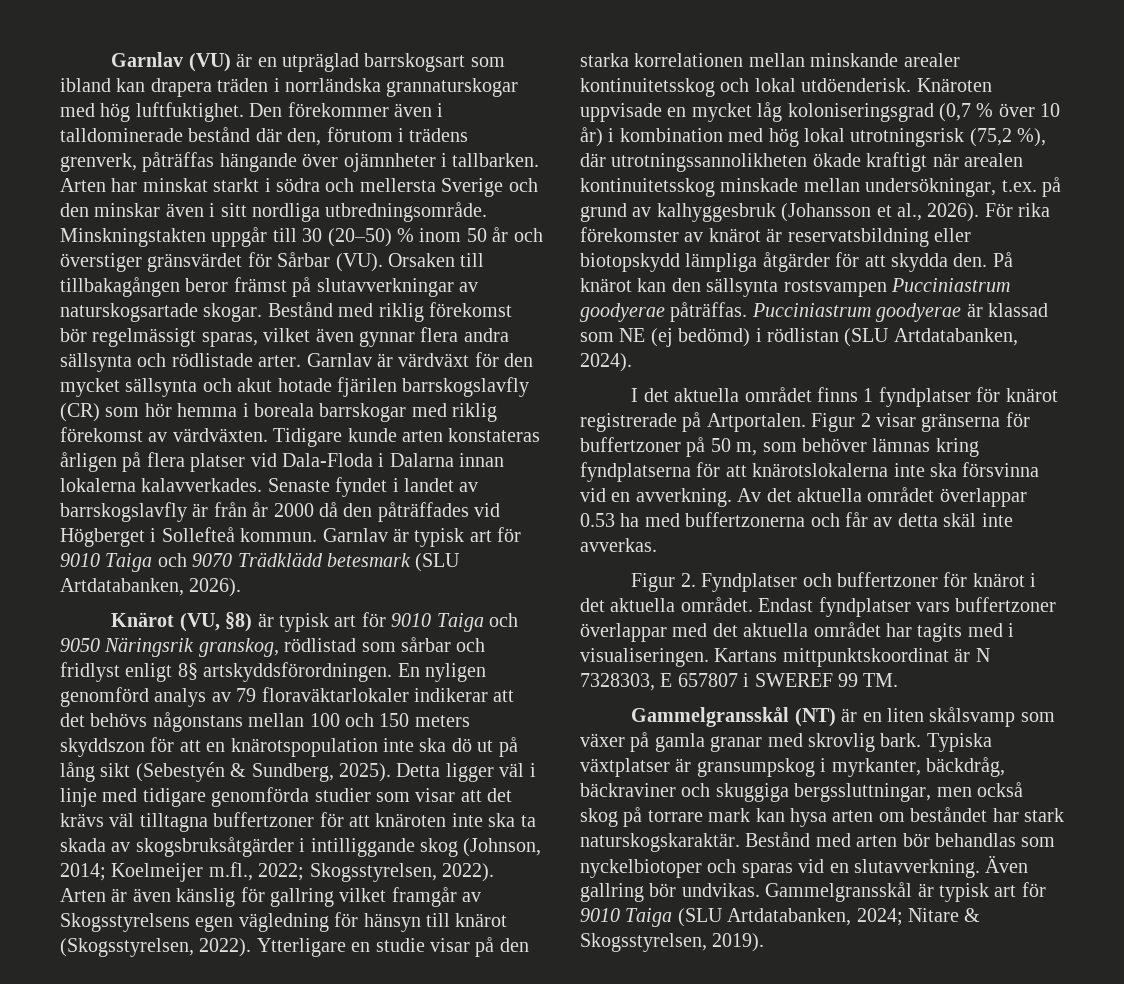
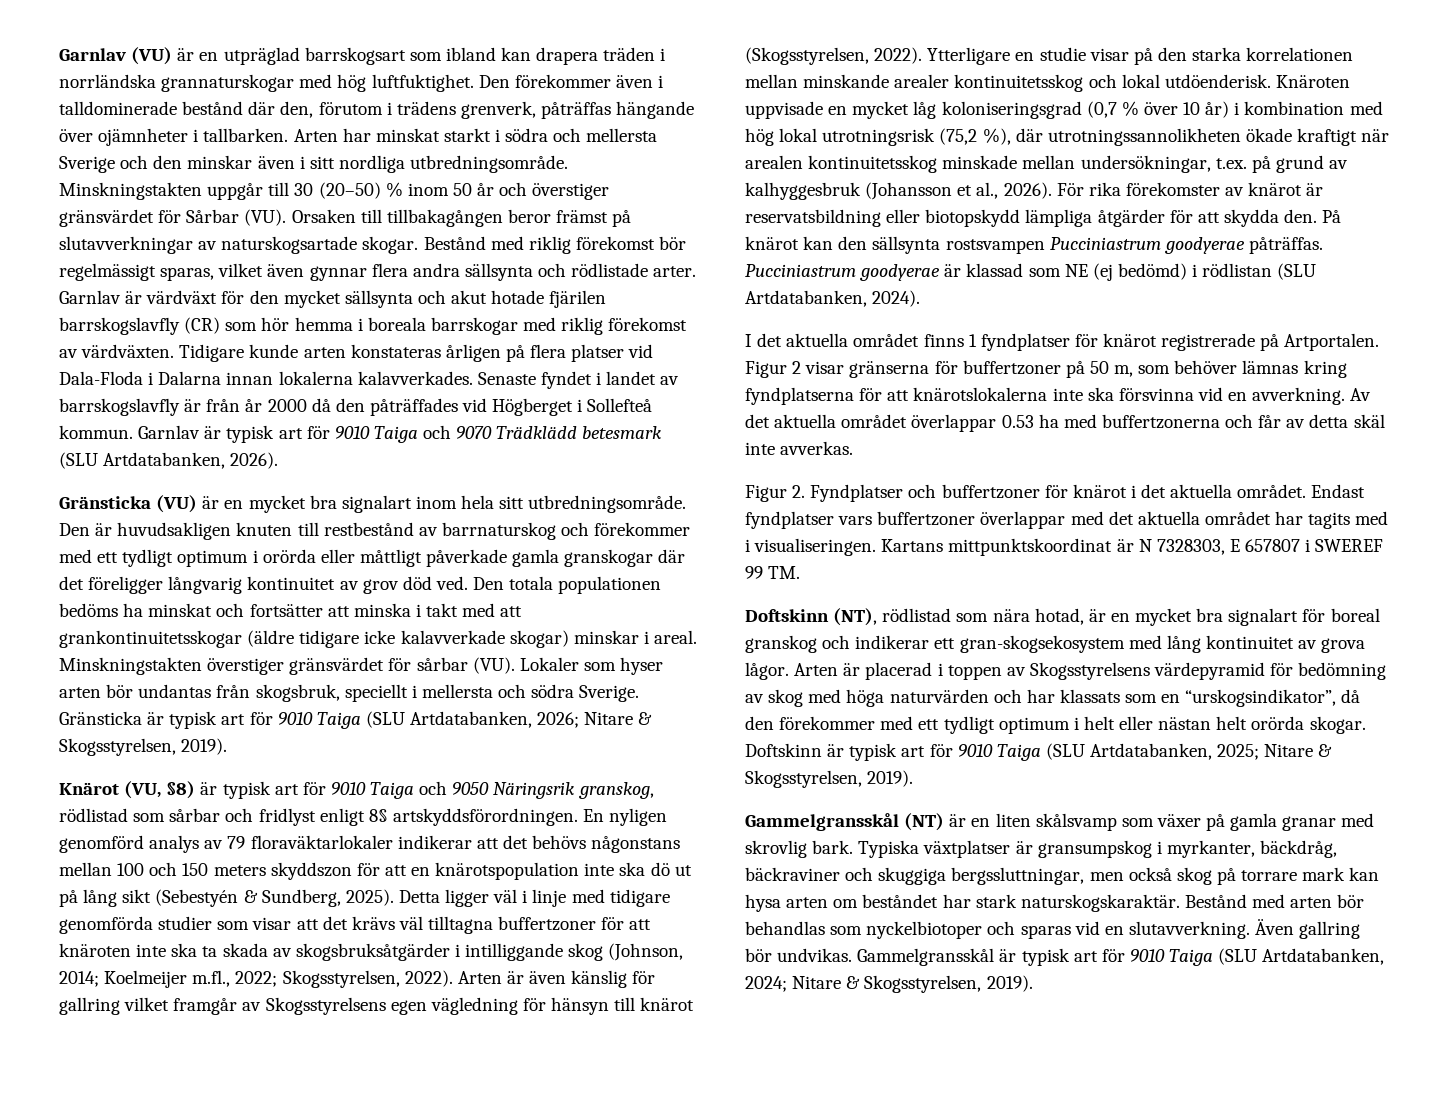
(242, 587) none -> [59,495,687,513] [59,522,691,540] [59,549,686,567] [59,576,662,594] [59,603,523,617] [59,630,698,648] [59,657,664,675] [59,684,640,702] [59,711,653,729] [59,738,228,756] // Gränsticka (VU) är en mycket bra signalart inom hela sitt utbredningsområde. Den är huvudsakligen knuten till restbestånd av barrnaturskog och förekommer med ett tydligt optimum i orörda eller måttligt påverkade gamla granskogar där det föreligger långvarig kontinuitet av grov död ved. Den totala populationen bedöms ha minskat och fortsätter att minska i takt med att grankontinuitetsskogar (äldre tidigare icke kalavverkade skogar) minskar i areal. Minskningstakten överstiger gränsvärdet för sårbar (VU). Lokaler som hyser arten bör undantas från skogsbruk, speciellt i mellersta och södra Sverige. Gränsticka är typisk art för 9010 Taiga (SLU Artdatabanken, 2026; Nitare & Skogsstyrelsen, 2019).
(899, 680) none -> [745,608,1380,626] [745,635,1366,653] [745,662,1387,680] [745,689,1361,707] [745,716,1366,734] [745,743,1333,761] [745,770,914,788] // Doftskinn (NT), rödlistad som nära hotad, är en mycket bra signalart för boreal granskog och indikerar ett gran-skogsekosystem med lång kontinuitet av grova lågor. Arten är placerad i toppen av Skogsstyrelsens värdepyramid för bedömning av skog med höga naturvärden och har klassats som en “urskogsindikator”, då den förekommer med ett tydligt optimum i helt eller nästan helt orörda skogar. Doftskinn är typisk art för 9010 Taiga (SLU Artdatabanken, 2025; Nitare & Skogsstyrelsen, 2019).

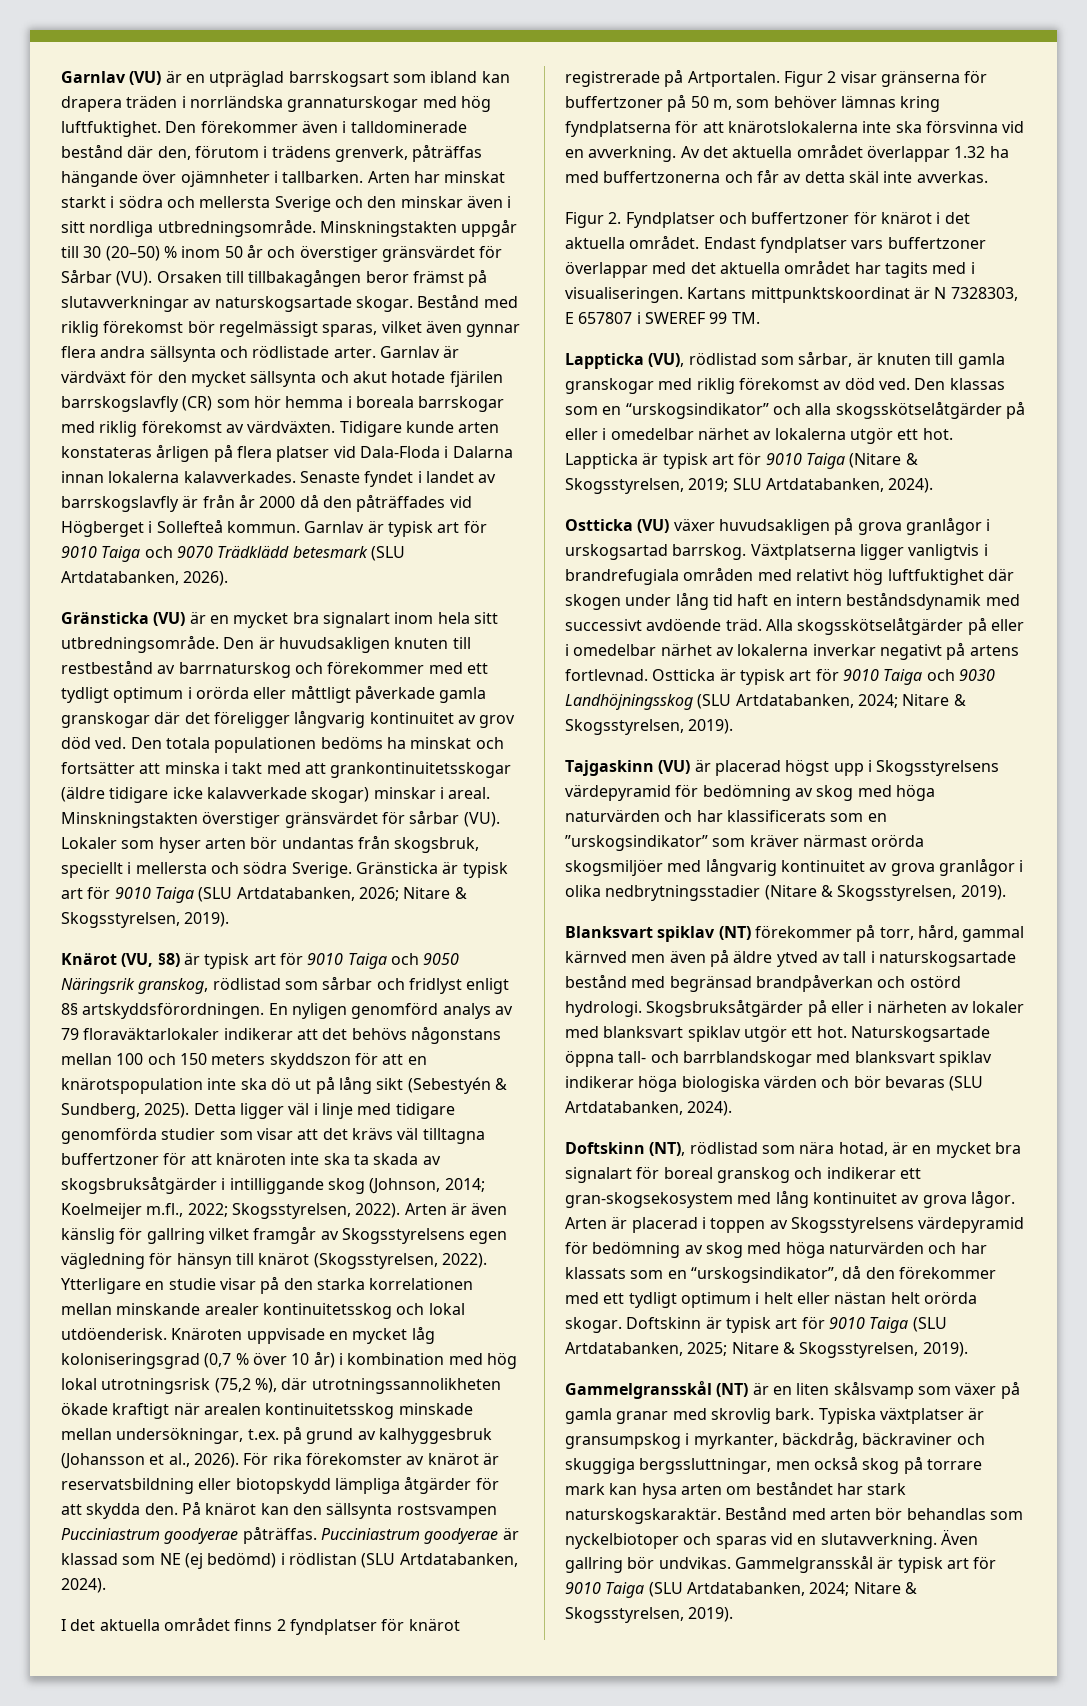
[968,334,977,347] 1 -> [276,1619,286,1631] 2
[1001,415,1034,428] 0.53 -> [954,146,986,158] 1.32
(801, 572) none -> [565,351,1005,369] [565,377,1005,394] [565,401,1025,419] [565,427,953,444] [565,452,918,469] [565,478,934,494] [565,517,991,535] [565,543,988,560] [565,567,1014,585] [565,592,1020,610] [565,617,1024,635] [565,642,1019,660] [565,668,995,685] [565,693,966,710] [565,719,734,735] [565,759,1000,776] [565,784,935,801] [565,809,887,822] [565,834,925,851] [565,858,1024,876] [565,885,1006,901] [565,924,1025,942] [565,949,1016,967] [565,974,961,992] [565,999,1025,1017] [565,1025,990,1042] [565,1050,992,1067] [565,1075,984,1092] [565,1101,733,1116] // Lappticka (VU), rödlistad som sårbar, är knuten till gamla granskogar med riklig förekomst av död ved. Den klassas som en “urskogsindikator” och alla skogsskötselåtgärder på eller i omedelbar närhet av lokalerna utgör ett hot. Lappticka är typisk art för 9010 Taiga (Nitare & Skogsstyrelsen, 2019; SLU Artdatabanken, 2024). // Ostticka (VU) växer huvudsakligen på grova granlågor i urskogsartad barrskog. Växtplatserna ligger vanligtvis i brandrefugiala områden med relativt hög luftfuktighet där skogen under lång tid haft en intern beståndsdynamik med successivt avdöende träd. Alla skogsskötselåtgärder på eller i omedelbar närhet av lokalerna inverkar negativt på artens fortlevnad. Ostticka är typisk art för 9010 Taiga och 9030 Landhöjningsskog (SLU Artdatabanken, 2024; Nitare & Skogsstyrelsen, 2019). // Tajgaskinn (VU) är placerad högst upp i Skogsstyrelsens värdepyramid för bedömning av skog med höga naturvärden och har klassificerats som en ”urskogsindikator” som kräver närmast orörda skogsmiljöer med långvarig kontinuitet av grova granlågor i olika nedbrytningsstadier (Nitare & Skogsstyrelsen, 2019). // Blanksvart spiklav (NT) förekommer på torr, hård, gammal kärnved men även på äldre ytved av tall i naturskogsartade bestånd med begränsad brandpåverkan och ostörd hydrologi. Skogsbruksåtgärder på eller i närheten av lokaler med blanksvart spiklav utgör ett hot. Naturskogsartade öppna tall- och barrblandskogar med blanksvart spiklav indikerar höga biologiska värden och bör bevaras (SLU Artdatabanken, 2024).

